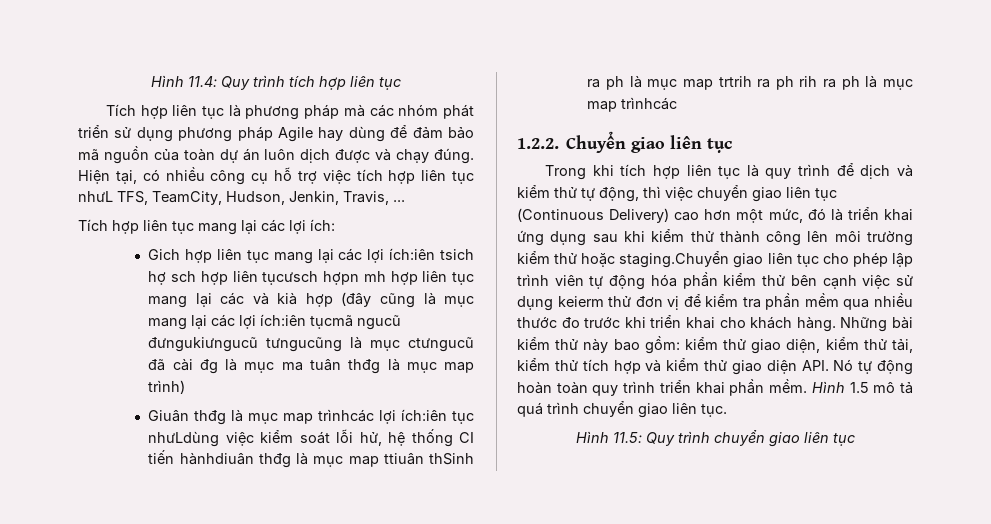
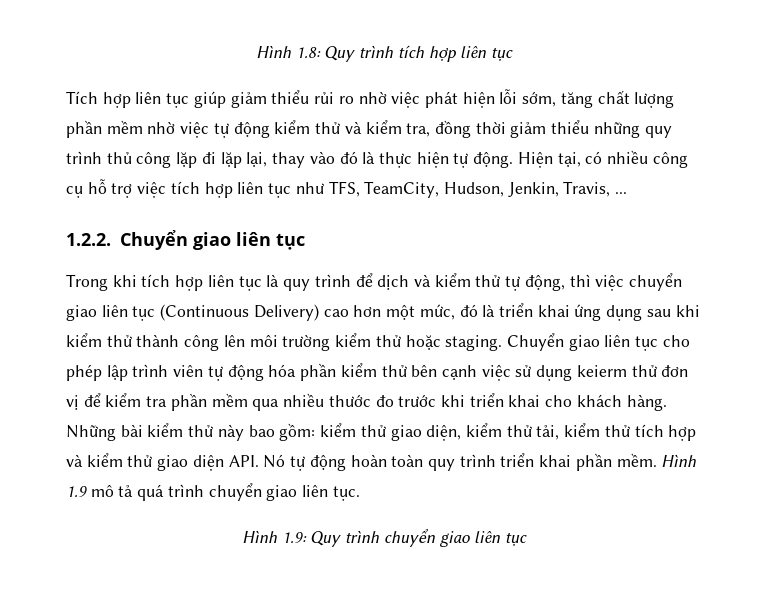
[151,75,217,87] Hình 11.4: -> [255,45,321,58] Hình 1.8:
[228,104,475,120] [78,125,474,142] [78,146,475,164] là phương pháp mà các nhóm phát triển sử dụng phương pháp Agile hay dùng để đảm bảo mã nguồn của toàn dự án luôn dịch được và chạy đúng. -> [193,89,675,108] [66,120,672,138] [66,151,514,168] giúp giảm thiểu rủi ro nhờ việc phát hiện lỗi sớm, tăng chất lượng phần mềm nhờ việc tự động kiểm thử và kiểm tra, đồng thời giảm thiểu những quy trình thủ công lặp đi lặp lại, thay vào đó là thực hiện tự động.
[78,191,113,202] nhưL -> [295,182,324,194] như
[78,219,335,235] [148,248,475,264] [148,271,474,285] [148,292,474,308] [148,314,402,330] [148,336,474,352] [148,358,474,374] [148,380,186,394] [148,409,474,425] [148,429,474,447] [148,450,474,468] [587,75,913,90] [587,97,678,112] // Tích hợp liên tục mang lại các lợi ích: // Gich hợp liên tục mang lại các lợi ích:iên tsich hợ sch hợp liên tụcưsch hợpn mh hợp liên tục mang lại các và kià hợp (đây cũng là mục mang lại các lợi ích:iên tụcmã ngucũ đưngukiưngucũ tưngucũng là mục ctưngucũ đã cài đg là mục ma tuân thđg là mục map trình) // Giuân thđg là mục map trìnhcác lợi ích:iên tục nhưLdùng việc kiểm soát lỗi hử, hệ thống CI tiến hànhdiuân thđg là mục map ttiuân thSinh ra ph là mục map trtrih ra ph rih ra ph là mục map trìnhcác -> (628, 193) none
[619,251,730,268] staging.Chuyển -> [445,333,564,351] staging. Chuyển
[849,382,869,393] 1.5 -> [66,486,87,497] 1.9
[612,432,642,443] 11.5: -> [281,532,307,543] 1.9:

